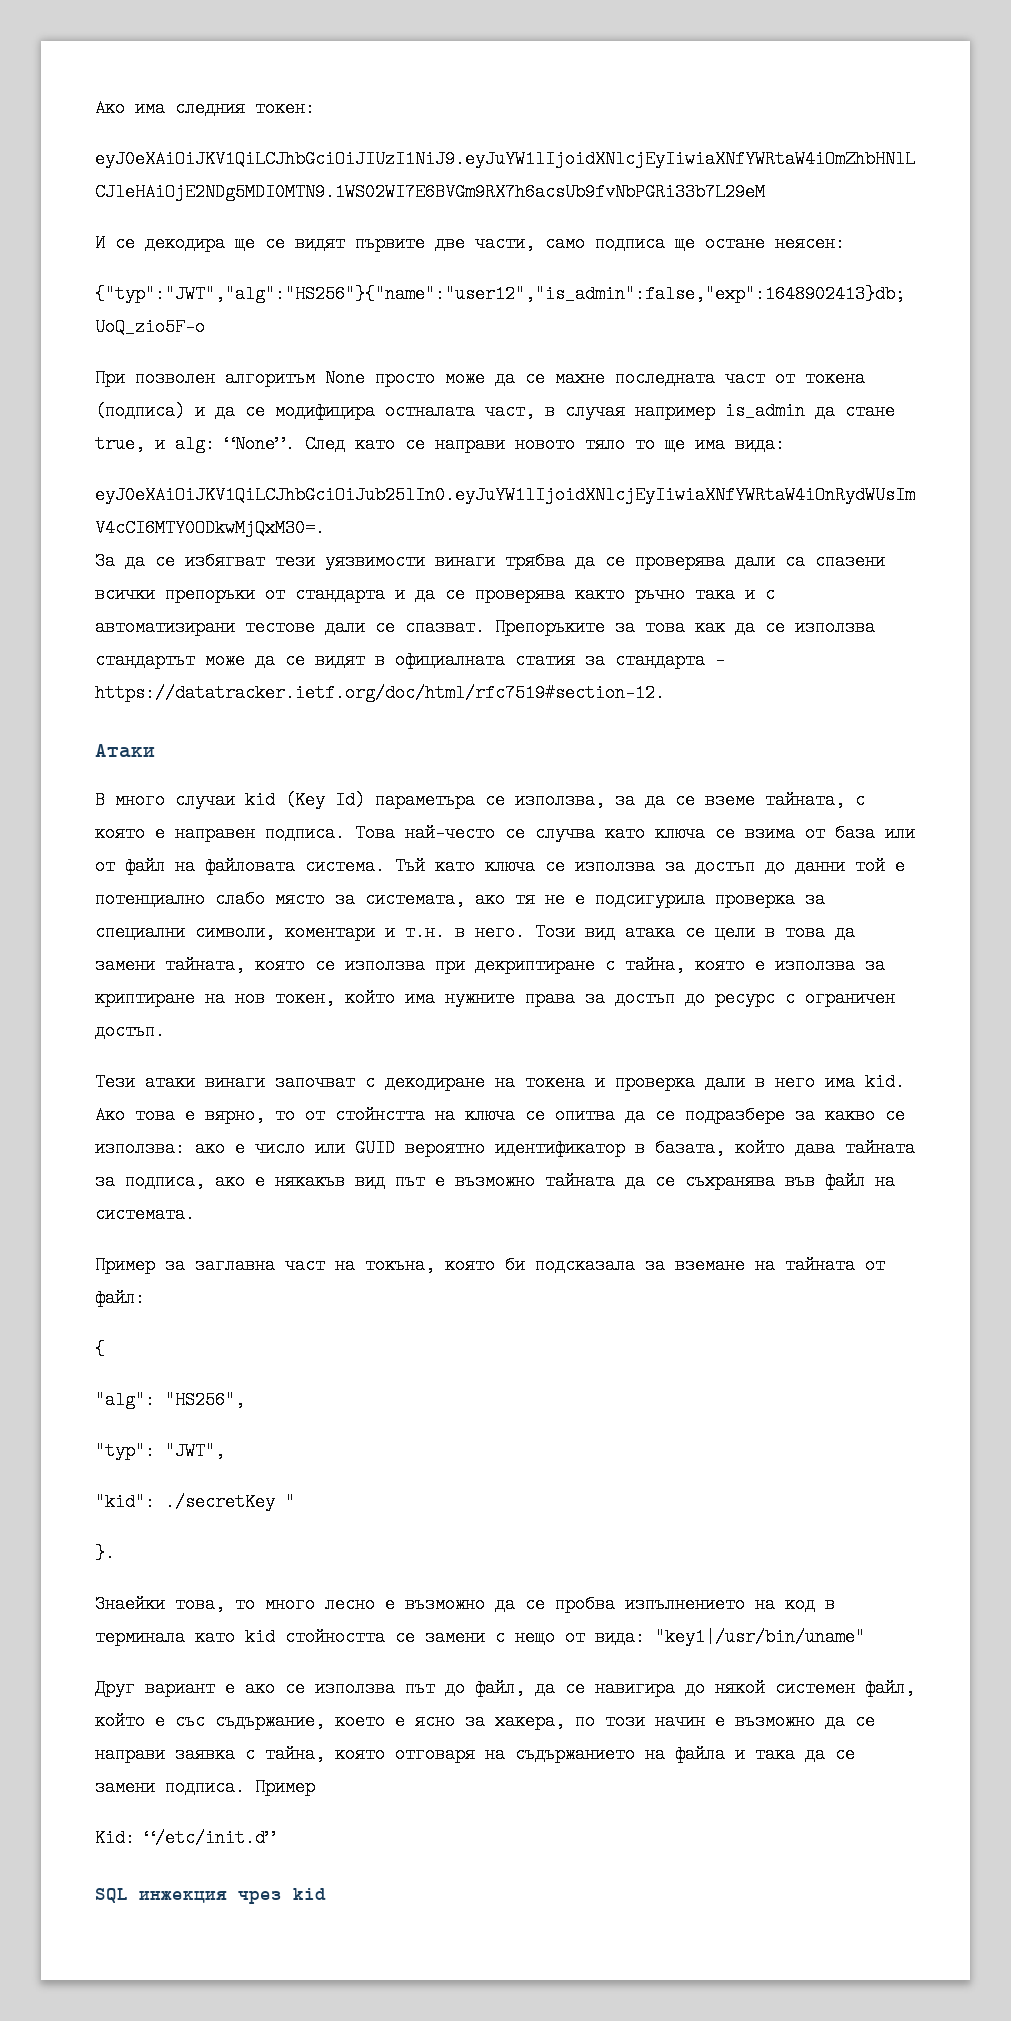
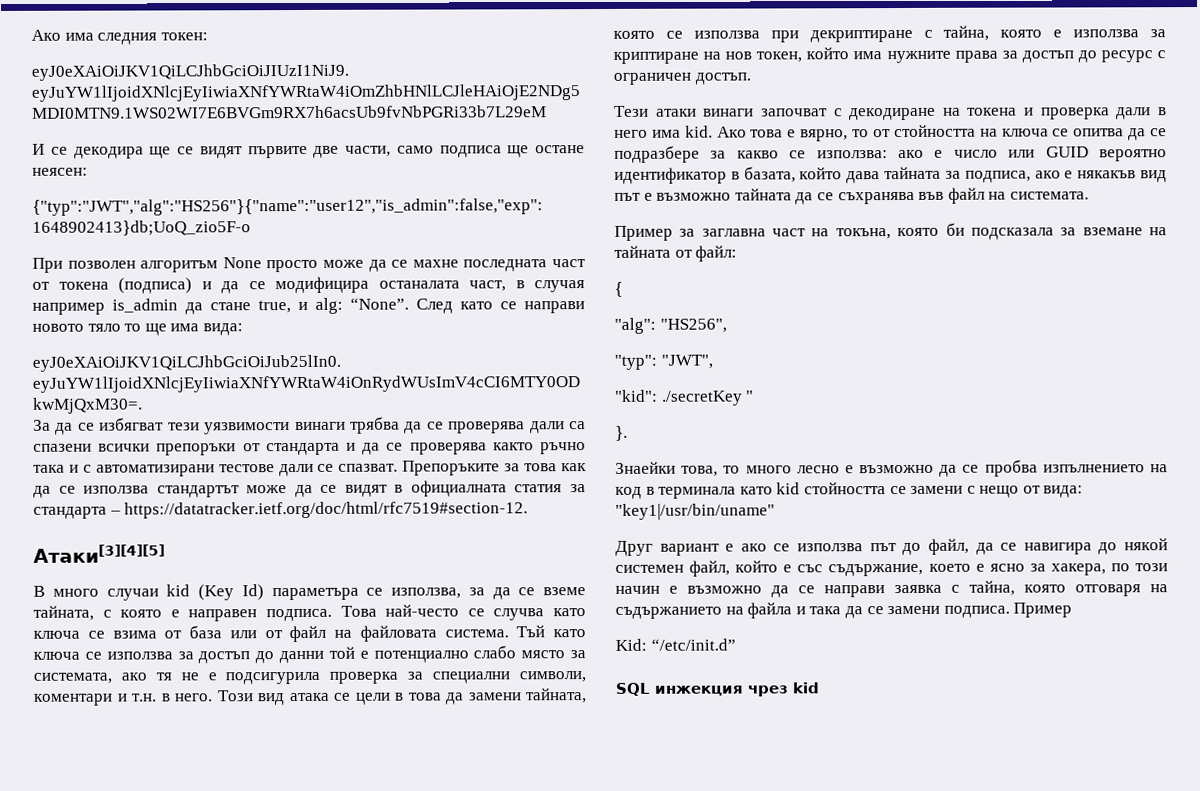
[385,403,475,420] остналата -> [378,280,460,289] останалата
[95,744,155,758] Атаки -> [33,544,165,563] Атаки[3][4][5]
[335,1107,425,1124] стойнстта -> [893,124,976,138] стойността

